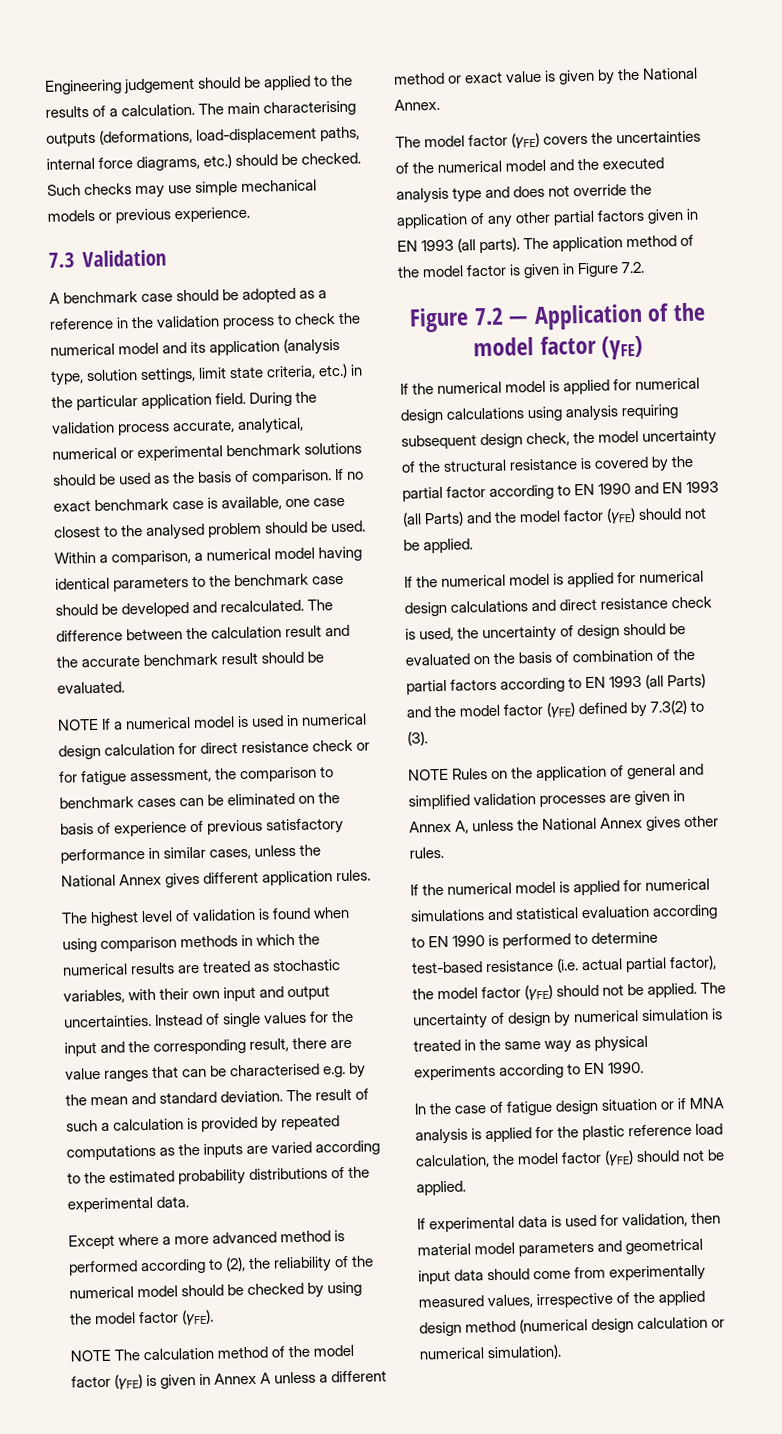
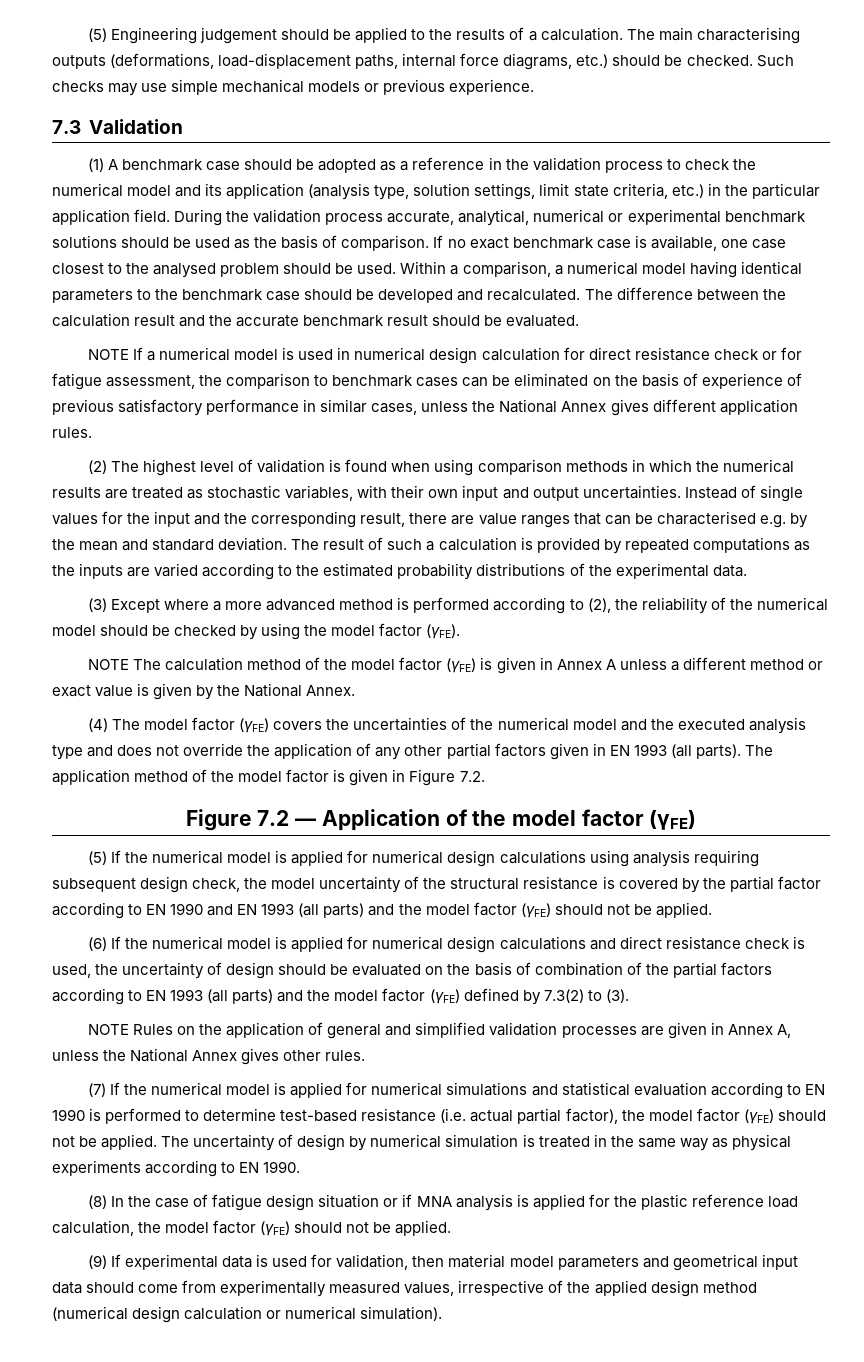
(45, 87) none -> [88,28,108,42] (5)
(167, 258) none -> [88,158,105,172] (1)
(372, 875) none -> [88,460,108,474] (2)
(190, 1202) none -> [88,598,108,612] (3)
(440, 104) none -> [88,718,109,732] (4)
(643, 347) none -> [88,851,108,865] (5)
[424,511,465,527] Parts) -> [323,903,365,918] parts)
(474, 546) none -> [88,937,108,951] (6)
[667,673,707,689] Parts) -> [232,989,274,1004] parts)
(444, 852) none -> [88,1083,107,1097] (7)
(645, 1067) none -> [88,1195,108,1209] (8)
(466, 1188) none -> [88,1255,108,1269] (9)

